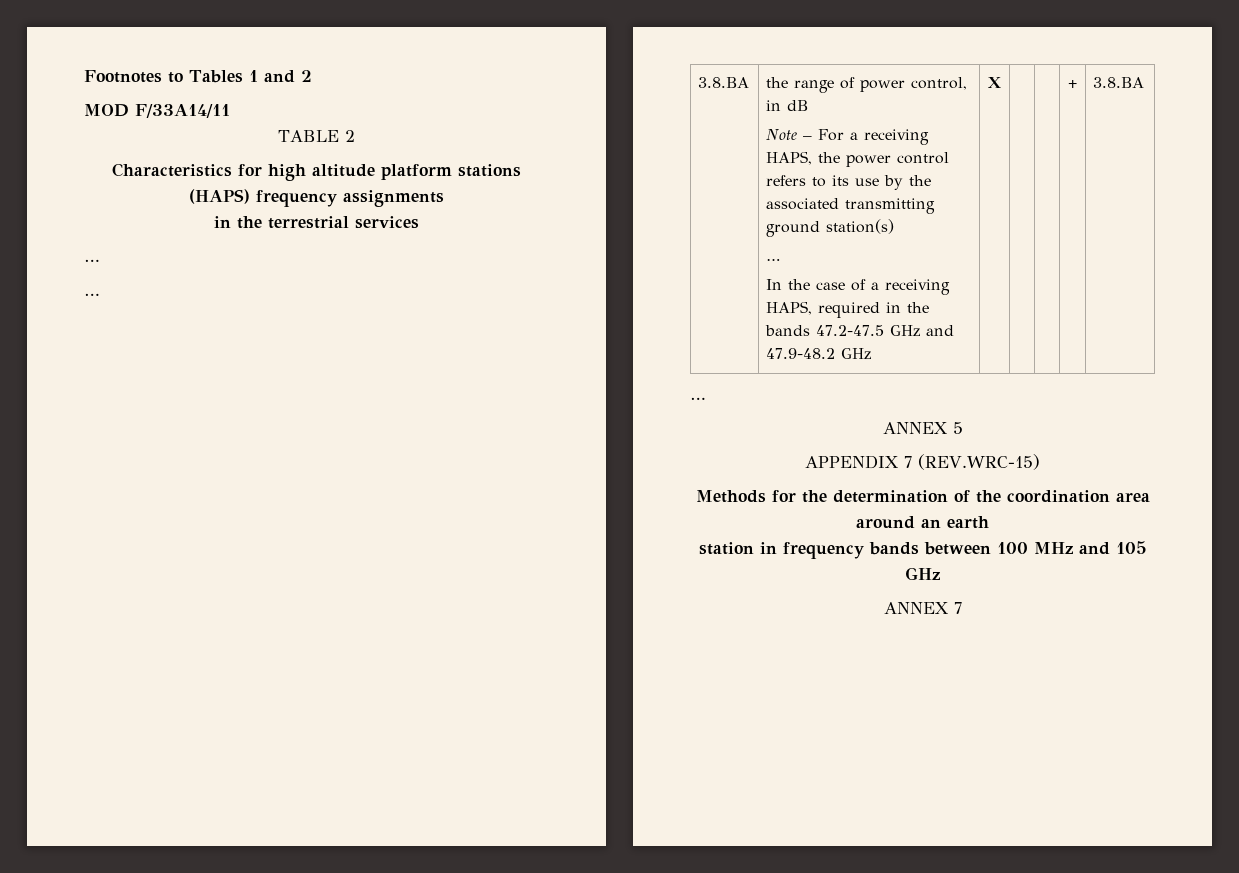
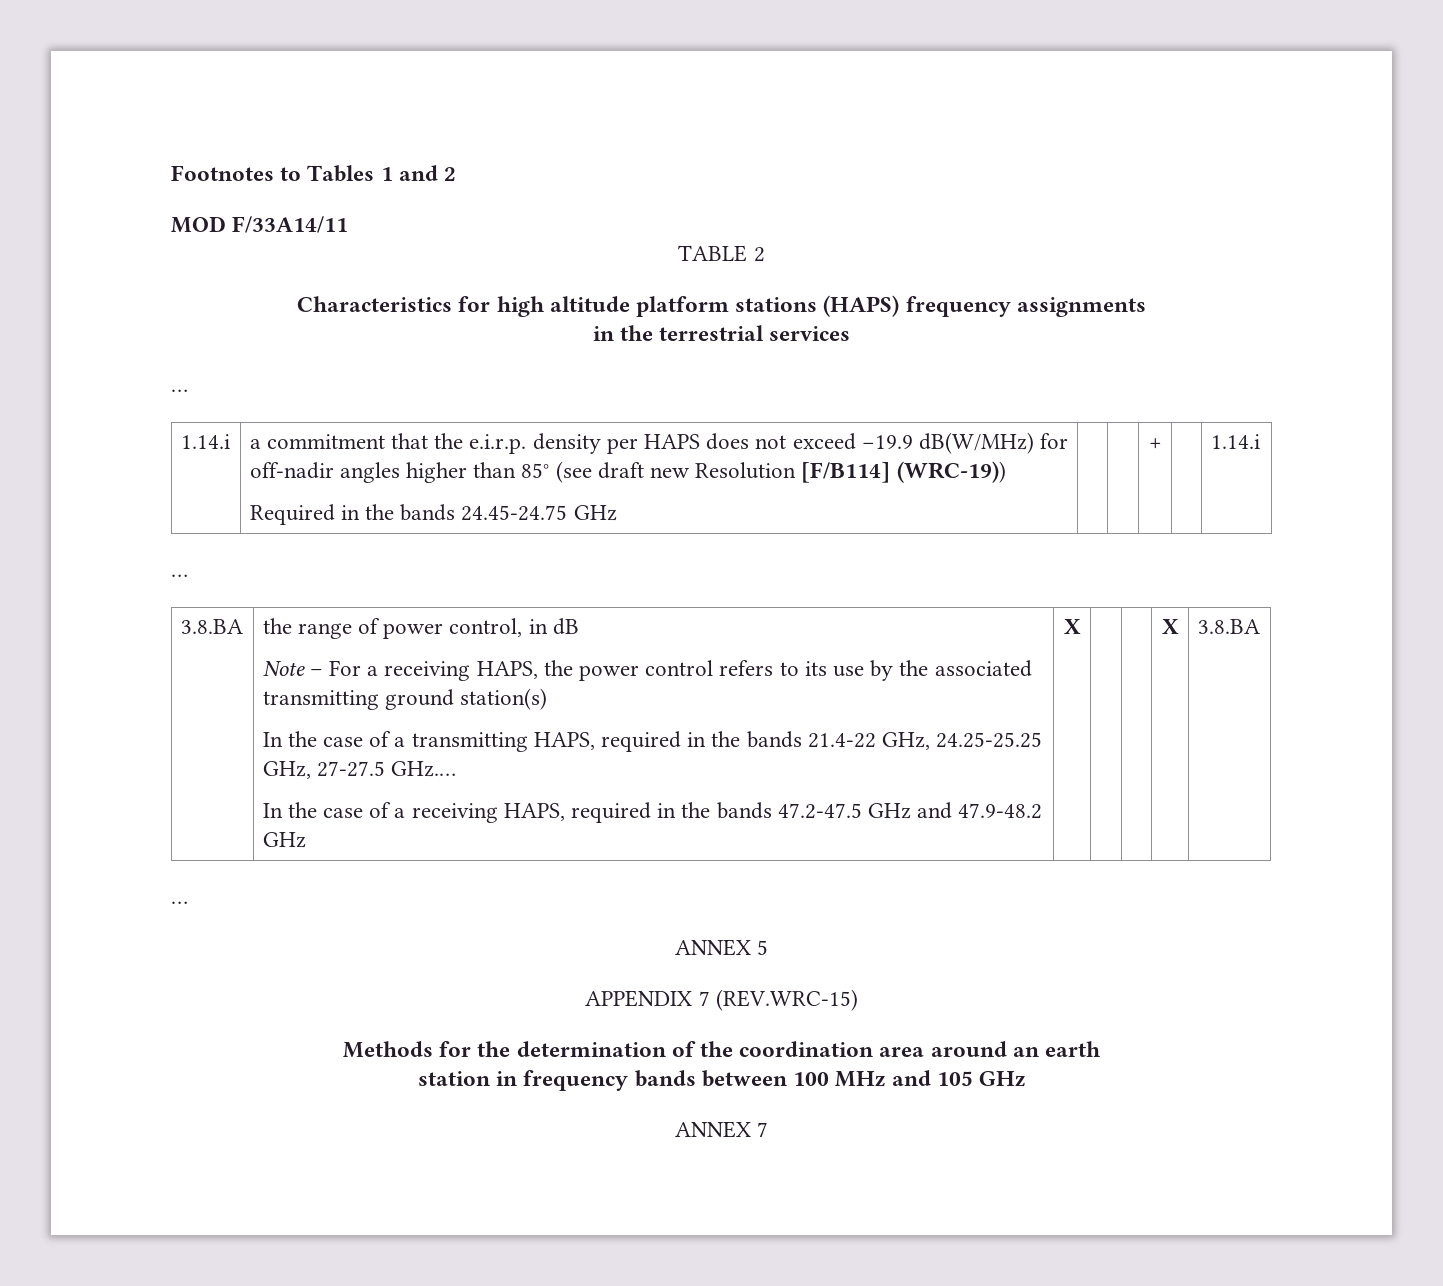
(99, 260) none -> [180,434,230,449] [249,432,1069,454] [249,461,1006,483] [249,504,617,525] [1148,438,1162,449] [1210,434,1260,449] // 1.14.i | a commitment that the e.i.r.p. density per HAPS does not exceed −19.9 dB(W/MHz) for off-nadir angles higher than 85° (see draft new Resolution [F/B114] (WRC-19)) // Required in the bands 24.45-24.75 GHz | | | + | | 1.14.i
[766,258,781,261] … -> [262,731,1043,752] [262,761,456,779] In the case of a transmitting HAPS, required in the bands 21.4-22 GHz, 24.25-25.25 GHz, 27-27.5 GHz.…
[1068,80,1077,88] + -> [1161,619,1179,634] X

